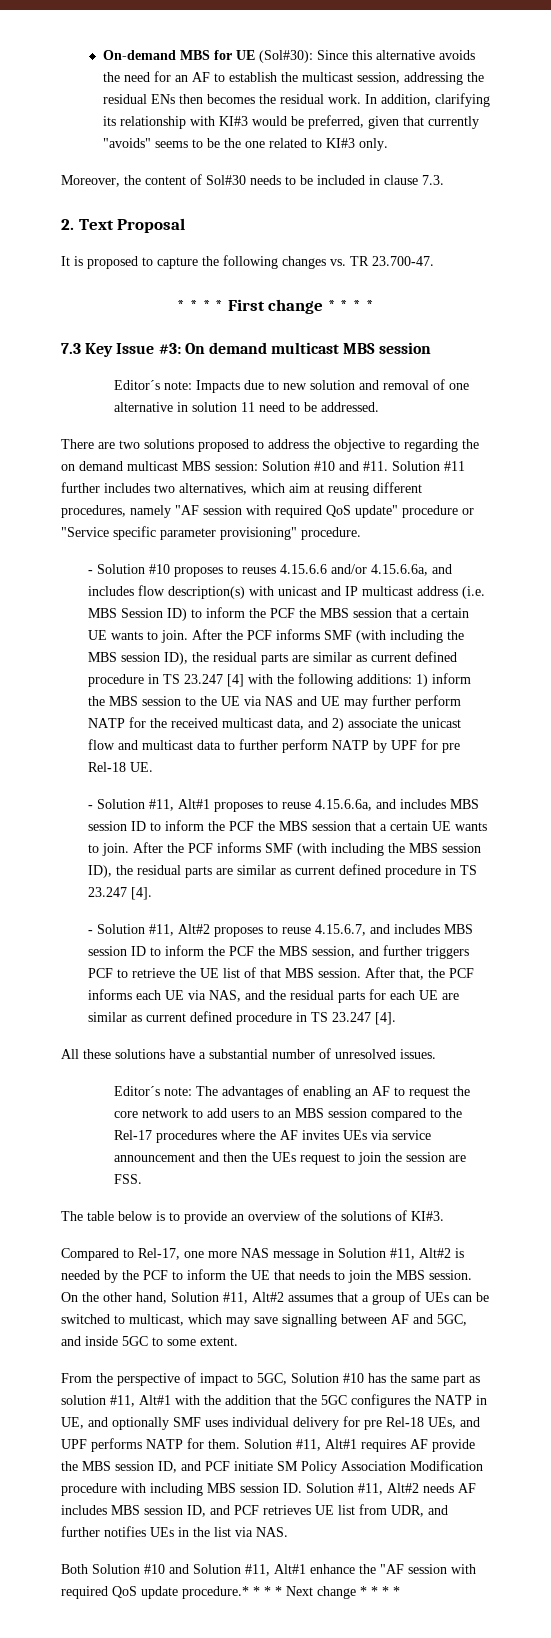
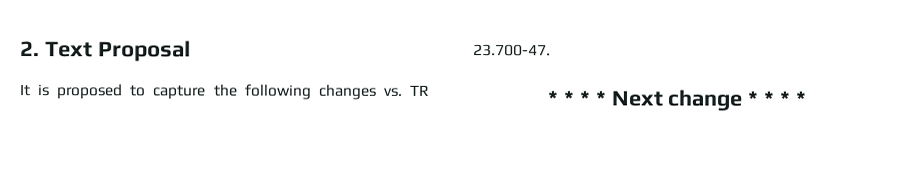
[102,50,475,63] [102,71,484,85] [102,93,490,107] [102,115,479,129] [102,138,388,151] [61,174,444,187] On-demand MBS for UE (Sol#30): Since this alternative avoids the need for an AF to establish the multicast session, addressing the residual ENs then becomes the residual work. In addition, clarifying its relationship with KI#3 would be preferred, given that currently "avoids" seems to be the one related to KI#3 only. // Moreover, the content of Sol#30 needs to be included in clause 7.3. // -> (20, 49) none
[227,299,374,314] [61,342,432,357] [114,379,470,393] [114,402,380,412] [61,439,479,452] [61,461,465,471] [61,482,422,496] [61,505,474,518] [61,526,361,540] [87,564,452,577] [87,585,485,599] [87,607,469,621] [87,629,464,643] [87,651,457,665] [87,673,471,687] [87,695,461,709] [87,717,461,731] [87,739,460,753] [87,762,153,772] [87,799,479,812] [87,820,487,831] [87,842,481,856] [87,864,477,878] [87,887,152,900] [87,924,473,937] [87,945,469,959] [87,967,474,980] [87,989,459,1003] [87,1011,396,1025] [61,1048,436,1059] [114,1085,471,1099] [114,1108,463,1121] [114,1130,432,1143] [114,1152,467,1165] [114,1174,143,1184] [61,1210,444,1224] [61,1248,464,1261] [61,1269,472,1283] [61,1291,489,1305] [61,1314,467,1327] [61,1336,238,1346] [61,1372,480,1386] [61,1394,487,1408] [61,1416,480,1430] [61,1438,475,1452] [61,1460,483,1474] [61,1483,476,1496] [61,1504,448,1517] [61,1526,288,1537] [61,1564,476,1576] [61,1586,282,1599] First change * * * * // 7.3 Key Issue #3: On demand multicast MBS session // Editor´s note: Impacts due to new solution and removal of one alternative in solution 11 need to be addressed. // There are two solutions proposed to address the objective to regarding the on demand multicast MBS session: Solution #10 and #11. Solution #11 further includes two alternatives, which aim at reusing different procedures, namely "AF session with required QoS update" procedure or "Service specific parameter provisioning" procedure. // - Solution #10 proposes to reuses 4.15.6.6 and/or 4.15.6.6a, and includes flow description(s) with unicast and IP multicast address (i.e. MBS Session ID) to inform the PCF the MBS session that a certain UE wants to join. After the PCF informs SMF (with including the MBS session ID), the residual parts are similar as current defined procedure in TS 23.247 [4] with the following additions: 1) inform the MBS session to the UE via NAS and UE may further perform NATP for the received multicast data, and 2) associate the unicast flow and multicast data to further perform NATP by UPF for pre Rel-18 UE. // - Solution #11, Alt#1 proposes to reuse 4.15.6.6a, and includes MBS session ID to inform the PCF the MBS session that a certain UE wants to join. After the PCF informs SMF (with including the MBS session ID), the residual parts are similar as current defined procedure in TS 23.247 [4]. // - Solution #11, Alt#2 proposes to reuse 4.15.6.7, and includes MBS session ID to inform the PCF the MBS session, and further triggers PCF to retrieve the UE list of that MBS session. After that, the PCF informs each UE via NAS, and the residual parts for each UE are similar as current defined procedure in TS 23.247 [4]. // All these solutions have a substantial number of unresolved issues. // Editor´s note: The advantages of enabling an AF to request the core network to add users to an MBS session compared to the Rel-17 procedures where the AF invites UEs via service announcement and then the UEs request to join the session are FSS. // The table below is to provide an overview of the solutions of KI#3. // Compared to Rel-17, one more NAS message in Solution #11, Alt#2 is needed by the PCF to inform the UE that needs to join the MBS session. On the other hand, Solution #11, Alt#2 assumes that a group of UEs can be switched to multicast, which may save signalling between AF and 5GC, and inside 5GC to some extent. // From the perspective of impact to 5GC, Solution #10 has the same part as solution #11, Alt#1 with the addition that the 5GC configures the NATP in UE, and optionally SMF uses individual delivery for pre Rel-18 UEs, and UPF performs NATP for them. Solution #11, Alt#1 requires AF provide the MBS session ID, and PCF initiate SM Policy Association Modification procedure with including MBS session ID. Solution #11, Alt#2 needs AF includes MBS session ID, and PCF retrieves UE list from UDR, and further notifies UEs in the list via NAS. // Both Solution #10 and Solution #11, Alt#1 enhance the "AF session with required QoS update procedure.* * * * -> (607, 98) none

